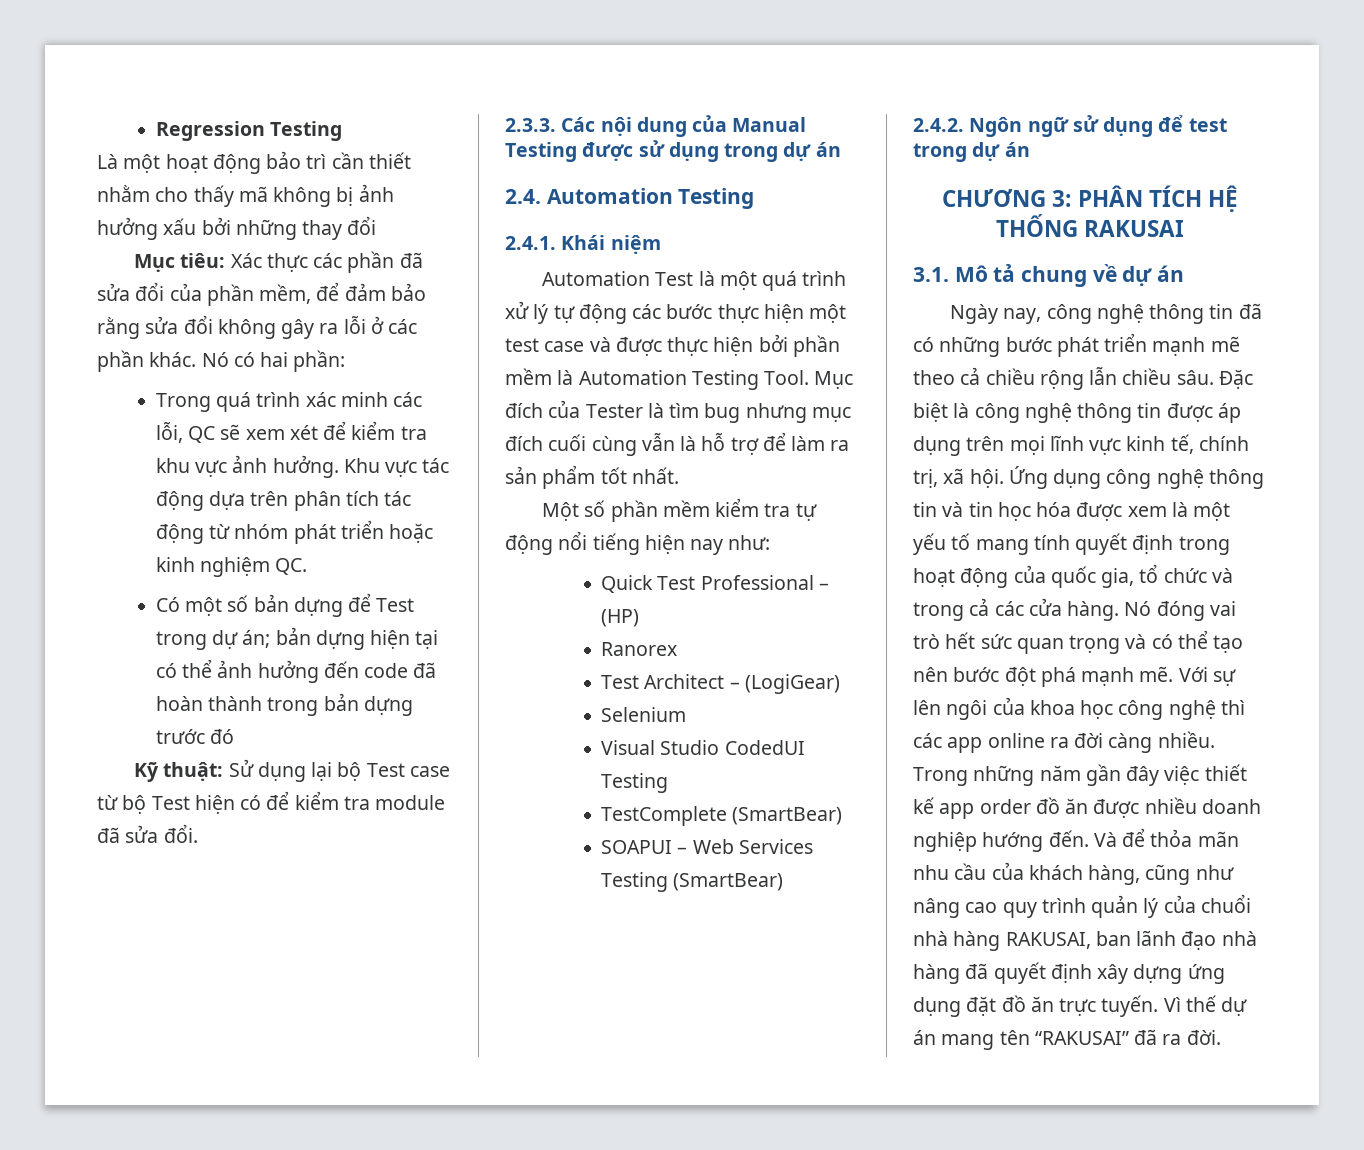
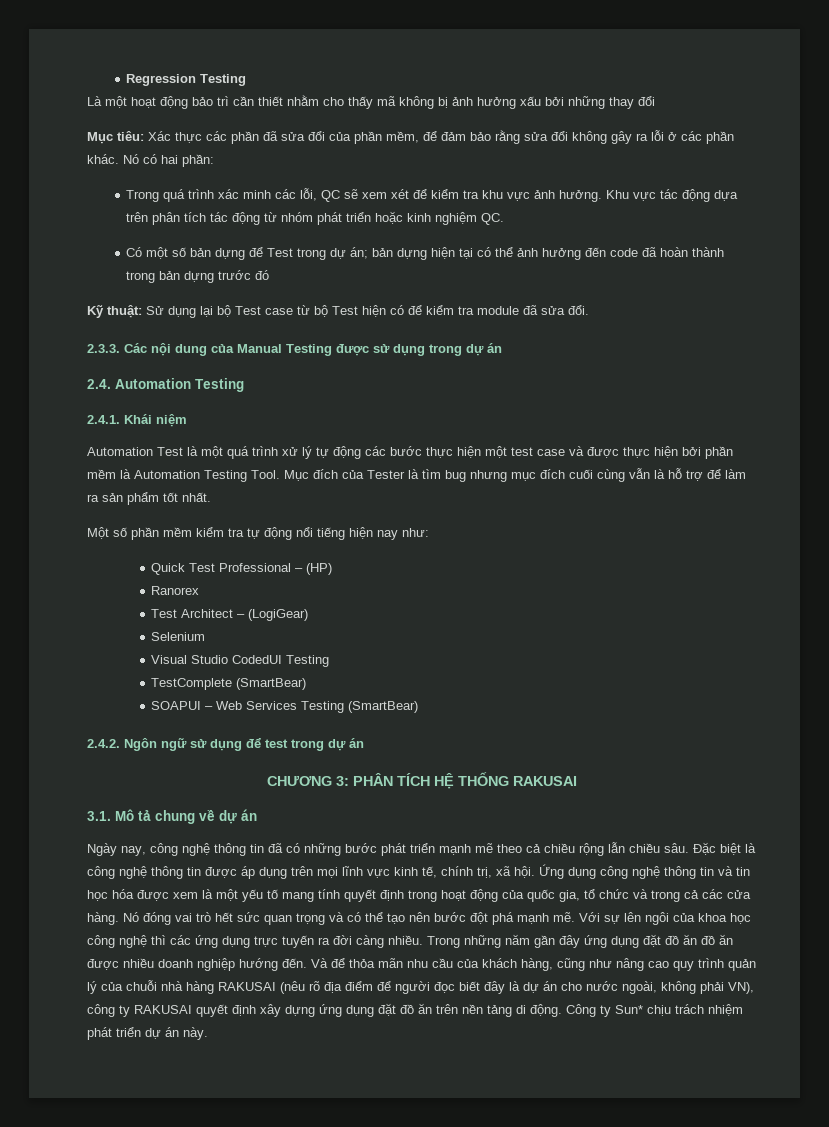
[947,733,1045,753] app online -> [195,935,314,948] ứng dụng trực tuyến
[1164,764,1247,785] [913,797,1031,819] việc thiết kế app order -> [584,934,697,948] ứng dụng đặt đồ ăn
[1200,894,1251,913] [913,930,1257,951] [913,963,989,984] chuổi nhà hàng RAKUSAI, ban lãnh đạo nhà hàng đã -> [126,980,754,994] [87,1004,192,1017] chuỗi nhà hàng RAKUSAI (nêu rõ địa điểm để người đọc biết đây là dự án cho nước ngoài, không phải VN), công ty RAKUSAI
[1059,995,1248,1017] [913,1029,1221,1050] trực tuyến. Vì thế dự án mang tên “RAKUSAI” đã ra đời. -> [436,1004,743,1017] [87,1027,208,1040] trên nền tảng di động. Công ty Sun* chịu trách nhiệm phát triển dự án này.

